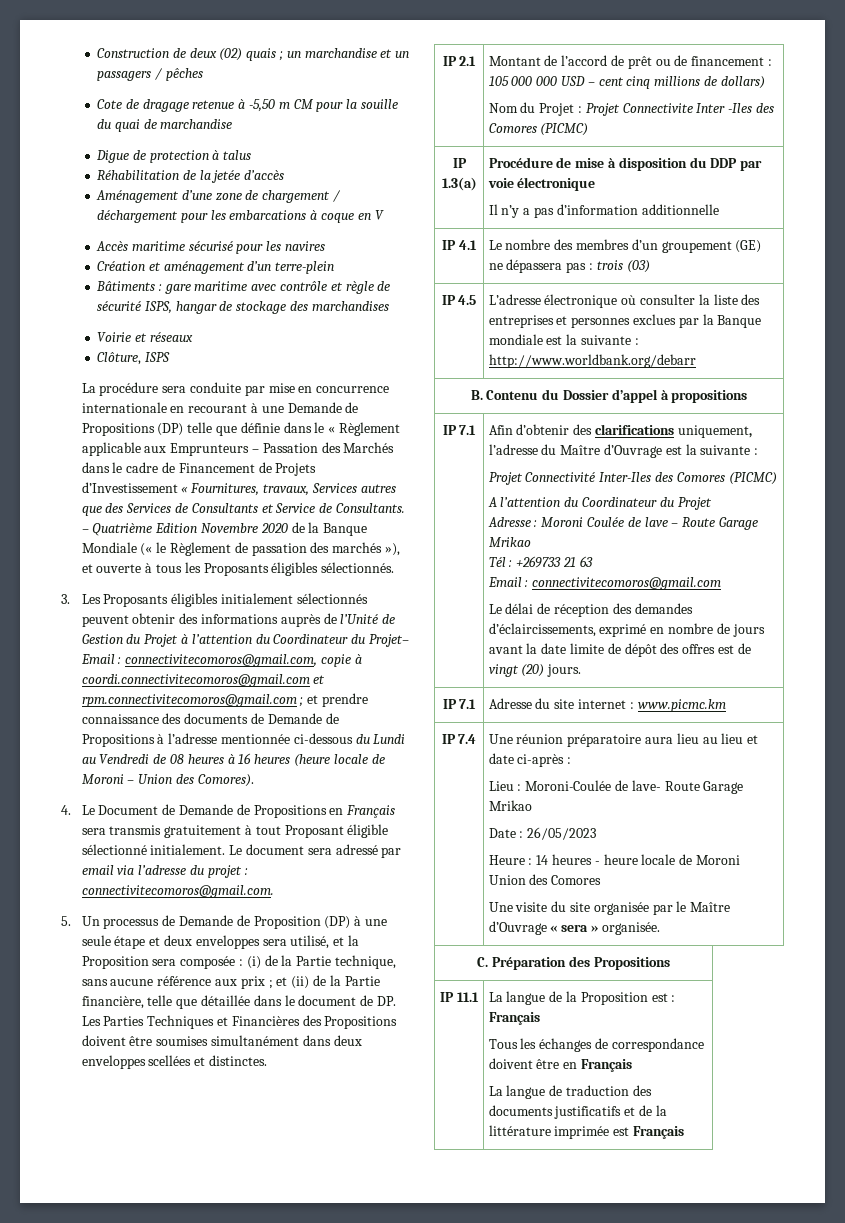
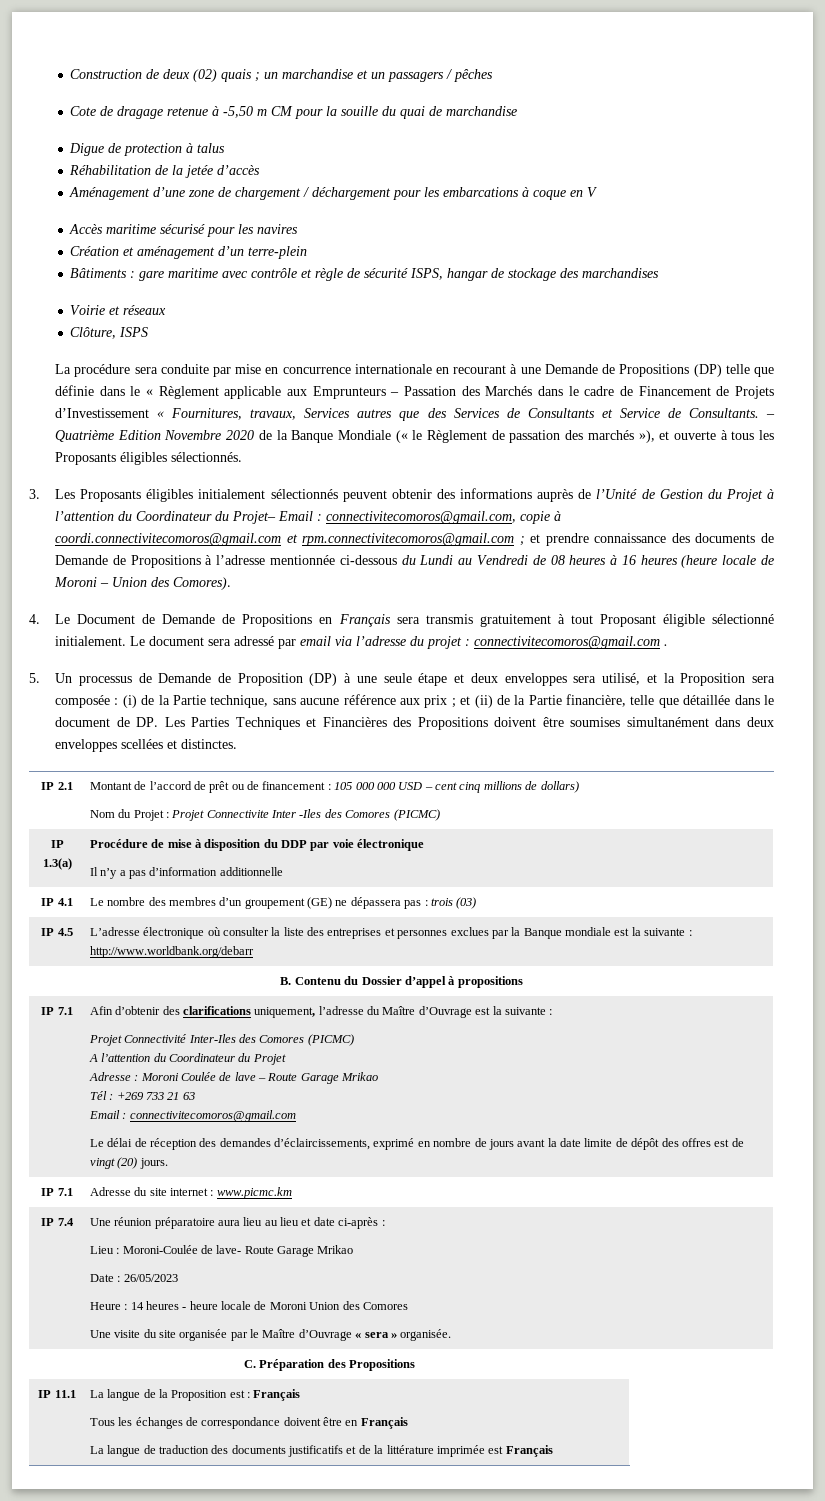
[81,885,274,898] connectivitecomoros@gmail.com. -> [474,636,669,649] connectivitecomoros@gmail.com .
[516,556,562,568] +269733 -> [116,1092,164,1100] +269 733

